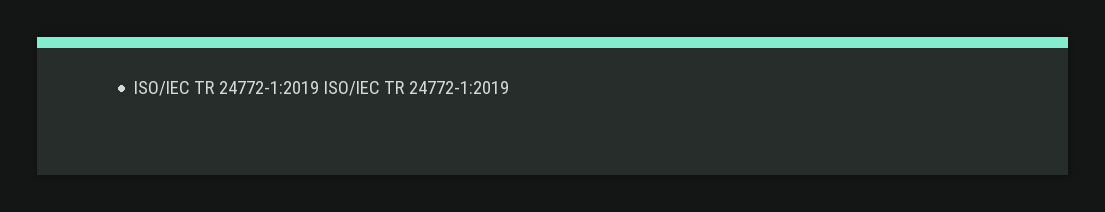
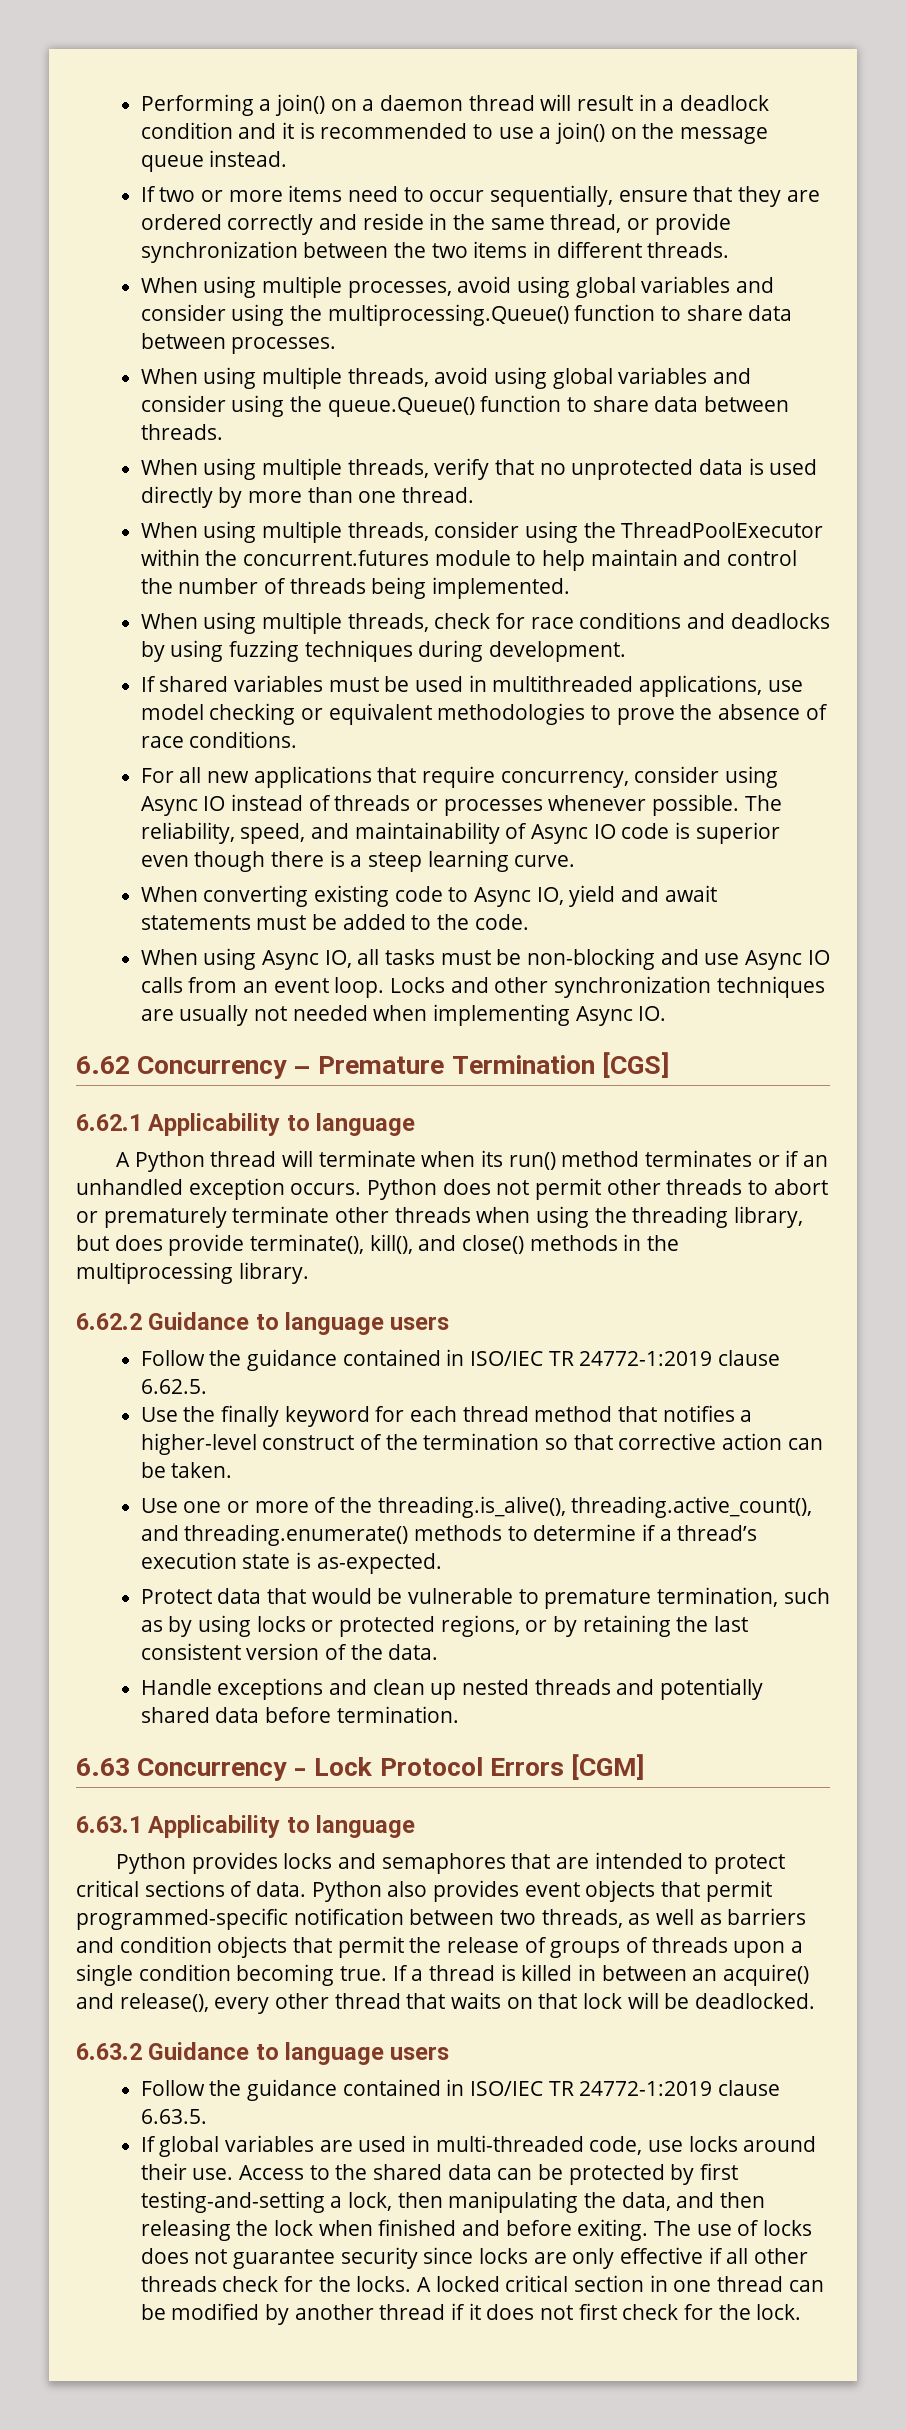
[134,81,510,96] ISO/IEC TR 24772-1:2019 ISO/IEC TR 24772-1:2019 -> [140,94,769,116] [140,122,768,144] [140,150,288,172] [140,185,820,207] [140,213,731,235] [140,241,730,263] [140,276,774,298] [140,304,793,326] [140,333,337,354] [140,367,751,389] [140,395,789,417] [140,424,223,440] [140,458,818,480] [140,486,474,508] [140,521,824,543] [140,549,797,571] [140,577,570,599] [140,612,830,634] [140,640,626,662] [140,675,803,697] [140,703,828,725] [140,731,298,748] [140,766,778,788] [140,794,782,816] [140,822,780,844] [140,850,576,872] [140,885,717,907] [140,914,529,930] [140,948,830,970] [140,976,825,998] [140,1004,667,1026] [76,1052,670,1079] [76,1113,416,1136] [116,1150,829,1172] [76,1178,828,1200] [76,1206,804,1228] [76,1234,680,1256] [76,1262,309,1284] [76,1312,450,1335] [140,1349,780,1371] [140,1379,207,1394] [140,1405,753,1427] [140,1433,823,1455] [140,1462,233,1478] [140,1496,813,1518] [140,1524,758,1546] [140,1552,442,1574] [140,1587,830,1609] [140,1615,748,1637] [140,1643,439,1660] [140,1678,763,1700] [140,1706,459,1723] [76,1754,645,1781] [76,1815,416,1838] [116,1852,786,1874] [76,1880,772,1902] [76,1908,807,1930] [76,1936,804,1958] [76,1964,810,1986] [76,1992,816,2014] [76,2042,450,2065] [140,2079,780,2101] [140,2109,207,2124] [140,2135,817,2157] [140,2163,738,2185] [140,2191,765,2213] [140,2219,812,2241] [140,2247,808,2269] [140,2275,824,2292] [140,2303,802,2325] Performing a join() on a daemon thread will result in a deadlock condition and it is recommended to use a join() on the message queue instead. // If two or more items need to occur sequentially, ensure that they are ordered correctly and reside in the same thread, or provide synchronization between the two items in different threads. // When using multiple processes, avoid using global variables and consider using the multiprocessing.Queue() function to share data between processes. // When using multiple threads, avoid using global variables and consider using the queue.Queue() function to share data between threads. // When using multiple threads, verify that no unprotected data is used directly by more than one thread. // When using multiple threads, consider using the ThreadPoolExecutor within the concurrent.futures module to help maintain and control the number of threads being implemented. // When using multiple threads, check for race conditions and deadlocks by using fuzzing techniques during development. // If shared variables must be used in multithreaded applications, use model checking or equivalent methodologies to prove the absence of race conditions. // For all new applications that require concurrency, consider using Async IO instead of threads or processes whenever possible. The reliability, speed, and maintainability of Async IO code is superior even though there is a steep learning curve. // When converting existing code to Async IO, yield and await statements must be added to the code. // When using Async IO, all tasks must be non-blocking and use Async IO calls from an event loop. Locks and other synchronization techniques are usually not needed when implementing Async IO. // 6.62 Concurrency – Premature Termination [CGS] // 6.62.1 Applicability to language // A Python thread will terminate when its run() method terminates or if an unhandled exception occurs. Python does not permit other threads to abort or prematurely terminate other threads when using the threading library, but does provide terminate(), kill(), and close() methods in the multiprocessing library. // 6.62.2 Guidance to language users // Follow the guidance contained in ISO/IEC TR 24772-1:2019 clause 6.62.5. // Use the finally keyword for each thread method that notifies a higher-level construct of the termination so that corrective action can be taken. // Use one or more of the threading.is_alive(), threading.active_count(), and threading.enumerate() methods to determine if a thread’s execution state is as-expected. // Protect data that would be vulnerable to premature termination, such as by using locks or protected regions, or by retaining the last consistent version of the data. // Handle exceptions and clean up nested threads and potentially shared data before termination. // 6.63 Concurrency - Lock Protocol Errors [CGM] // 6.63.1 Applicability to language // Python provides locks and semaphores that are intended to protect critical sections of data. Python also provides event objects that permit programmed-specific notification between two threads, as well as barriers and condition objects that permit the release of groups of threads upon a single condition becoming true. If a thread is killed in between an acquire() and release(), every other thread that waits on that lock will be deadlocked. // 6.63.2 Guidance to language users // Follow the guidance contained in ISO/IEC TR 24772-1:2019 clause 6.63.5. // If global variables are used in multi-threaded code, use locks around their use. Access to the shared data can be protected by first testing-and-setting a lock, then manipulating the data, and then releasing the lock when finished and before exiting. The use of locks does not guarantee security since locks are only effective if all other threads check for the locks. A locked critical section in one thread can be modified by another thread if it does not first check for the lock.

